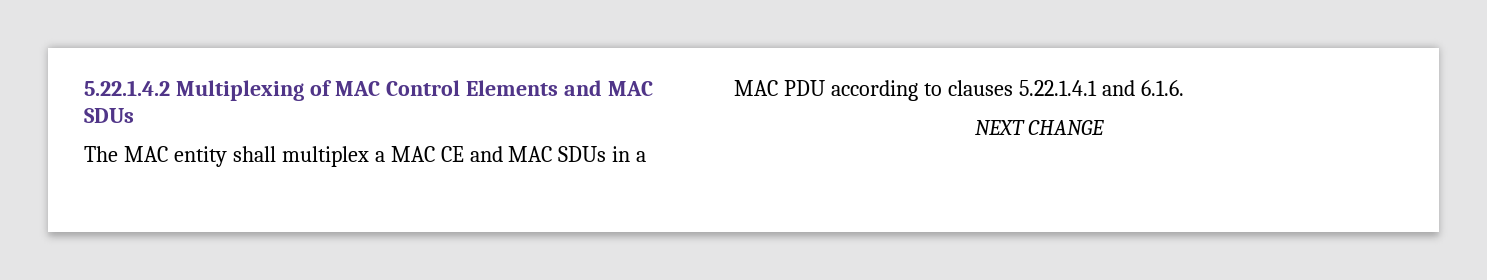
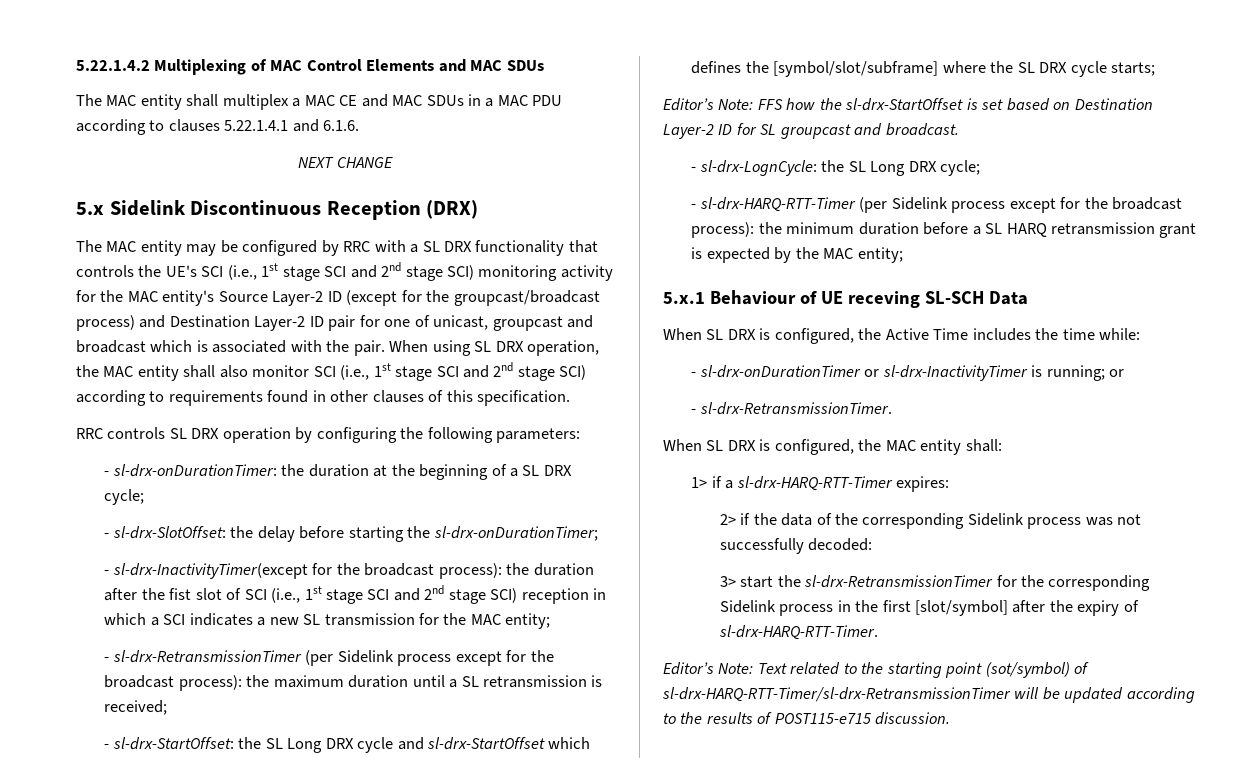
(1105, 127) none -> [76,200,479,220] [76,240,598,256] [76,262,613,281] [76,290,600,306] [76,315,594,331] [76,340,600,356] [76,362,587,381] [76,390,571,406] [76,427,581,443] [104,464,572,480] [104,489,145,505] [104,526,598,542] [104,563,594,579] [104,585,607,604] [104,613,551,629] [104,650,554,666] [104,675,603,691] [104,700,168,715] [104,737,591,753] [691,61,1155,77] [663,98,1153,111] [663,123,959,139] [691,160,981,176] [691,197,1182,213] [691,222,1197,238] [691,247,903,263] [663,290,1028,308] [663,328,1141,344] [691,365,1125,381] [691,402,892,415] [663,439,1002,455] [691,476,950,492] [719,513,1142,529] [719,538,873,554] [719,575,1151,591] [719,600,1139,616] [718,625,878,640] [663,662,1090,678] [662,687,1195,703] [663,712,951,725] // 5.x Sidelink Discontinuous Reception (DRX) // The MAC entity may be configured by RRC with a SL DRX functionality that controls the UE's SCI (i.e., 1st stage SCI and 2nd stage SCI) monitoring activity for the MAC entity's Source Layer-2 ID (except for the groupcast/broadcast process) and Destination Layer-2 ID pair for one of unicast, groupcast and broadcast which is associated with the pair. When using SL DRX operation, the MAC entity shall also monitor SCI (i.e., 1st stage SCI and 2nd stage SCI) according to requirements found in other clauses of this specification. // RRC controls SL DRX operation by configuring the following parameters: // - sl-drx-onDurationTimer: the duration at the beginning of a SL DRX cycle; // - sl-drx-SlotOffset: the delay before starting the sl-drx-onDurationTimer; // - sl-drx-InactivityTimer(except for the broadcast process): the duration after the fist slot of SCI (i.e., 1st stage SCI and 2nd stage SCI) reception in which a SCI indicates a new SL transmission for the MAC entity; // - sl-drx-RetransmissionTimer (per Sidelink process except for the broadcast process): the maximum duration until a SL retransmission is received; // - sl-drx-StartOffset: the SL Long DRX cycle and sl-drx-StartOffset which defines the [symbol/slot/subframe] where the SL DRX cycle starts; // Editor’s Note: FFS how the sl-drx-StartOffset is set based on Destination Layer-2 ID for SL groupcast and broadcast. // - sl-drx-LognCycle: the SL Long DRX cycle; // - sl-drx-HARQ-RTT-Timer (per Sidelink process except for the broadcast process): the minimum duration before a SL HARQ retransmission grant is expected by the MAC entity; // 5.x.1 Behaviour of UE receving SL-SCH Data // When SL DRX is configured, the Active Time includes the time while: // - sl-drx-onDurationTimer or sl-drx-InactivityTimer is running; or // - sl-drx-RetransmissionTimer. // When SL DRX is configured, the MAC entity shall: // 1> if a sl-drx-HARQ-RTT-Timer expires: // 2> if the data of the corresponding Sidelink process was not successfully decoded: // 3> start the sl-drx-RetransmissionTimer for the corresponding Sidelink process in the first [slot/symbol] after the expiry of sl-drx-HARQ-RTT-Timer. // Editor’s Note: Text related to the starting point (sot/symbol) of sl-drx-HARQ-RTT-Timer/sl-drx-RetransmissionTimer will be updated according to the results of POST115-e715 discussion.

